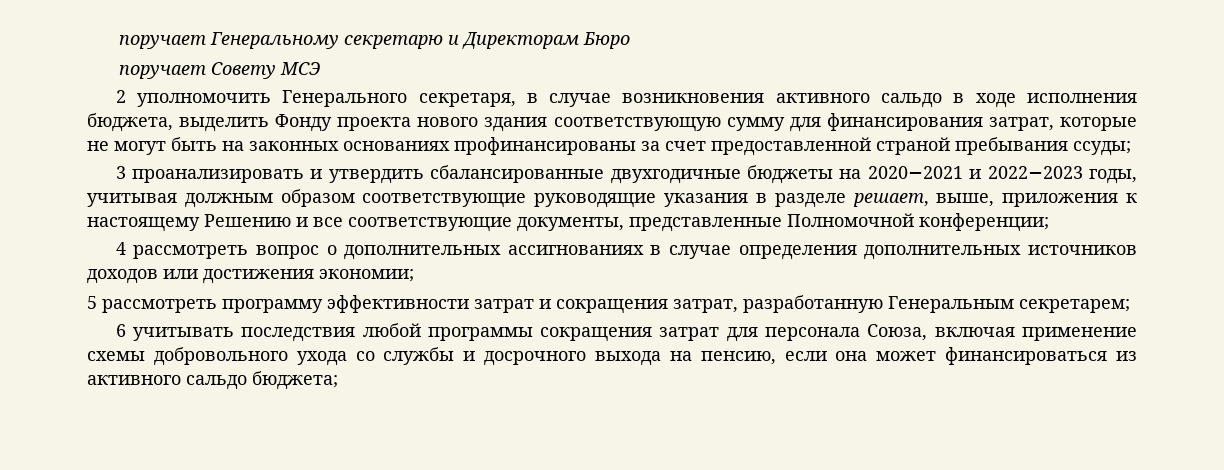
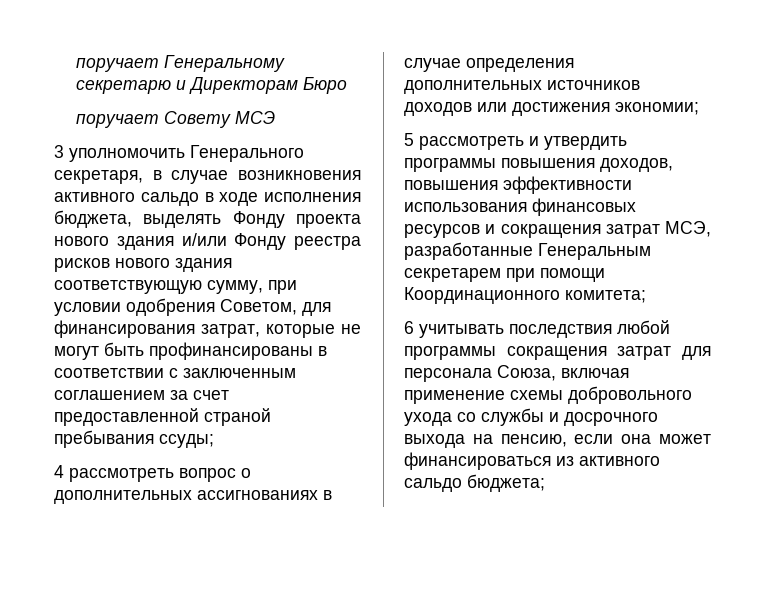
[115,90,126,103] 2 -> [54,145,64,158] 3
[179,117,270,132] выделить -> [143,214,222,228] выделять
[553,117,785,132] соответствующую сумму -> [181,233,361,250] [54,258,232,272] [54,280,297,294] [54,298,297,316] и/или Фонду реестра рисков нового здания соответствующую сумму, при условии одобрения Советом,
[222,137,636,155] на законных основаниях профинансированы -> [149,342,327,360] [54,368,296,378] [54,390,165,400] профинансированы в соответствии с заключенным соглашением
[115,165,1137,184] [87,189,1138,208] [87,213,1049,232] // 3 проанализировать и утвердить сбалансированные двухгодичные бюджеты на 2020−2021 и 2022−2023 годы, учитывая должным образом соответствующие руководящие указания в разделе решает, выше, приложения к настоящему Решению и все соответствующие документы, представленные Полномочной конференции; -> (214, 441) none
[222,295,1130,314] программу эффективности затрат и сокращения затрат, разработанную Генеральным секретарем; -> [529,136,627,150] [404,158,673,172] [404,176,632,194] [404,198,636,216] [404,221,711,238] [404,242,651,260] [404,268,605,282] [404,287,646,304] и утвердить программы повышения доходов, повышения эффективности использования финансовых ресурсов и сокращения затрат МСЭ, разработанные Генеральным секретарем при помощи Координационного комитета;

